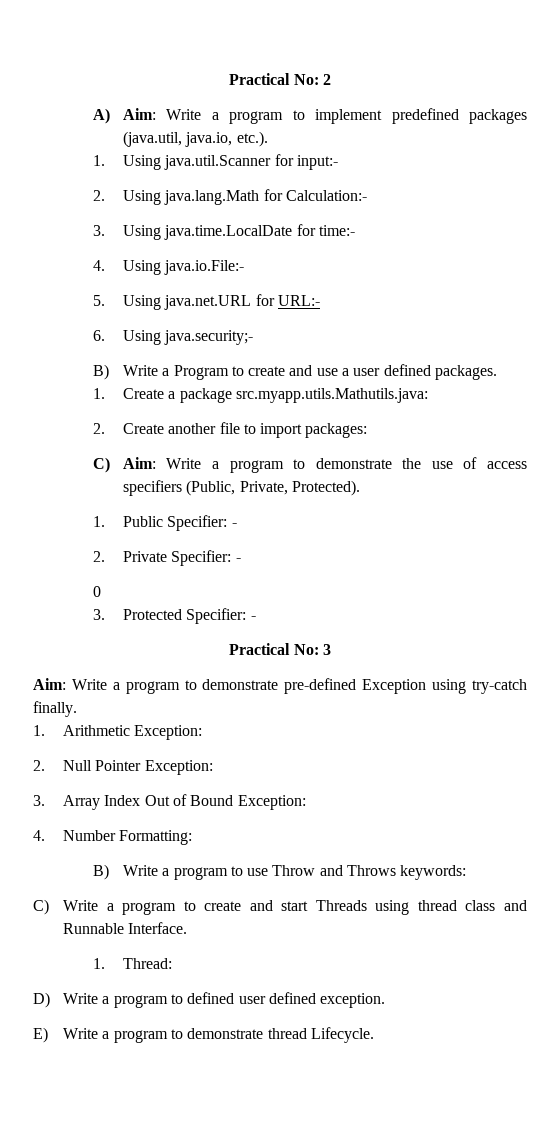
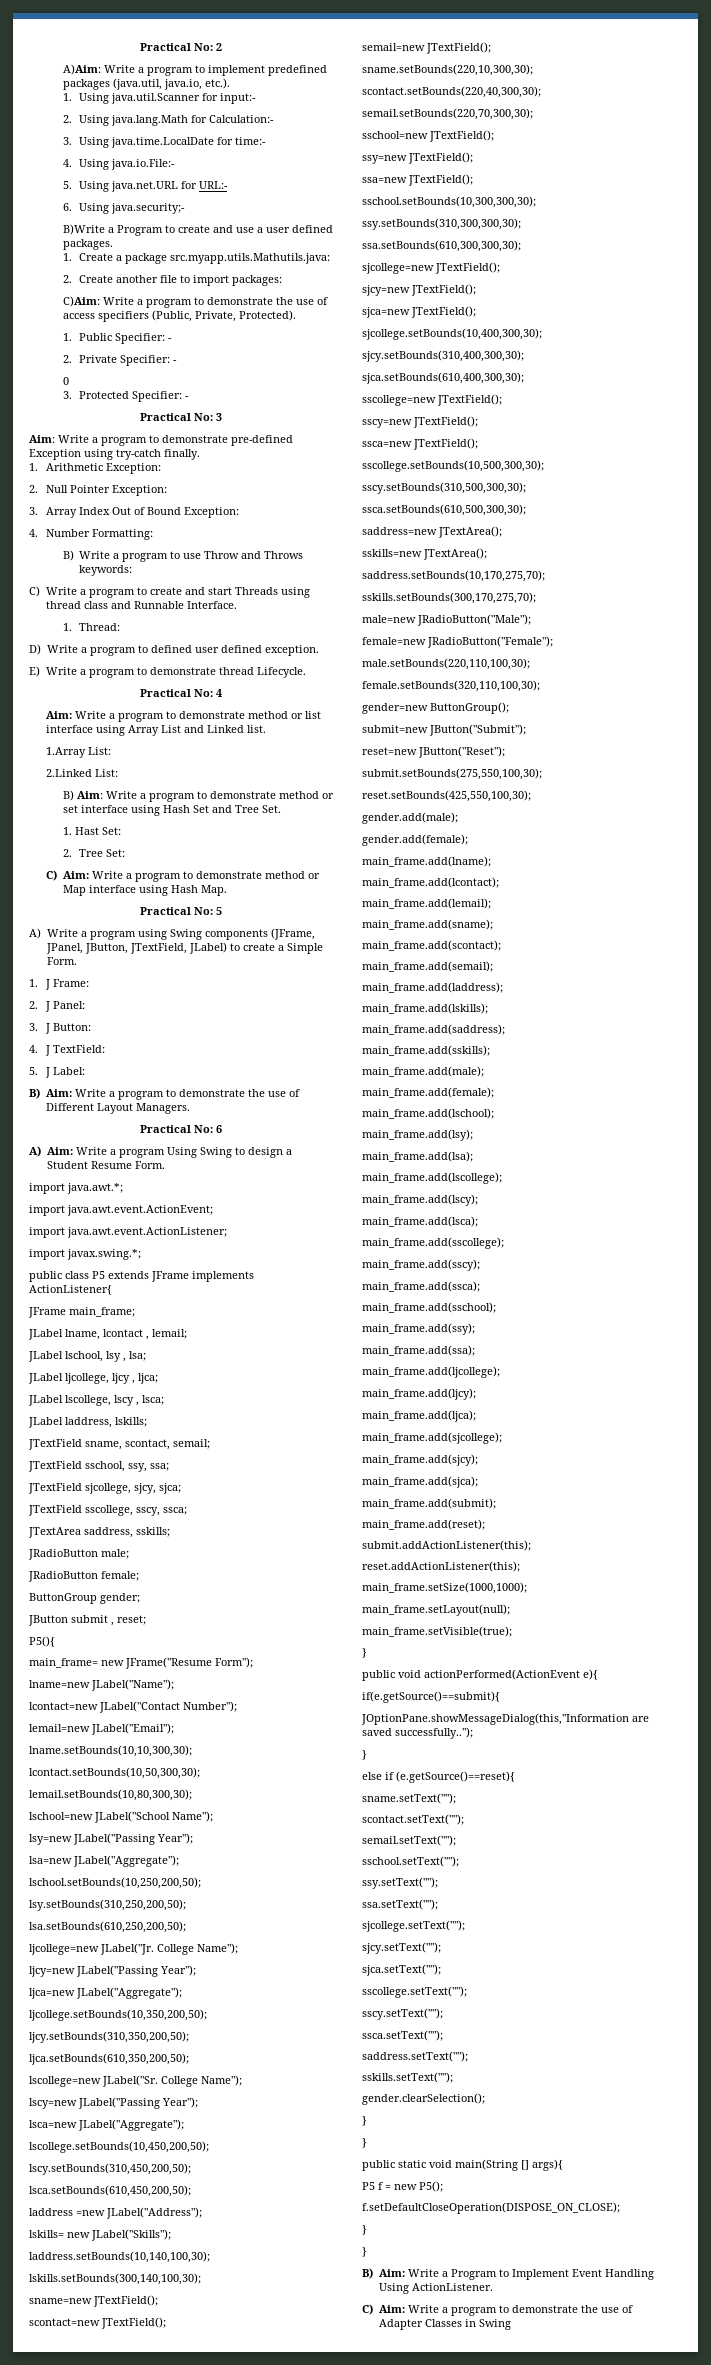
[92,108,156,124] A) Aim: -> [62,64,101,75] A)Aim:
[92,364,158,380] B) Write -> [62,224,105,235] B)Write
[92,457,156,473] C) Aim: -> [62,296,100,307] C)Aim:
(374, 1035) none -> [140,689,222,697] [45,711,321,722] [45,725,266,736] [45,747,111,758] [45,769,118,777] [62,790,334,802] [62,805,281,816] [62,827,121,835] [62,849,126,857] [45,870,320,882] [62,885,227,896] [140,907,222,915] [29,928,315,940] [45,942,323,954] [46,957,77,965] [29,979,89,990] [29,1001,85,1012] [29,1023,91,1034] [29,1045,105,1056] [29,1067,85,1078] [29,1088,300,1100] [45,1103,190,1114] [140,1125,222,1133] [29,1146,292,1158] [46,1161,165,1169] [29,1183,123,1194] [29,1205,213,1216] [29,1227,227,1238] [29,1249,141,1260] [29,1271,254,1282] [29,1285,112,1295] [28,1307,135,1318] [28,1329,187,1340] [28,1351,146,1362] [28,1373,158,1384] [28,1395,164,1406] [28,1417,147,1428] [28,1439,210,1450] [28,1461,169,1472] [28,1483,181,1494] [28,1505,187,1516] [28,1527,170,1538] [28,1549,129,1560] [28,1571,139,1582] [29,1593,140,1604] [28,1615,146,1626] [29,1636,55,1647] [29,1657,253,1669] [29,1679,174,1691] [29,1701,237,1713] [29,1723,174,1735] [29,1745,192,1757] [29,1767,200,1779] [29,1789,192,1801] [29,1811,213,1823] [29,1833,193,1845] [29,1855,179,1867] [29,1877,201,1889] [29,1899,186,1911] [29,1921,186,1933] [29,1943,238,1955] [29,1965,196,1977] [29,1987,182,1999] [29,2009,207,2021] [29,2031,189,2043] [29,2053,189,2065] [29,2075,242,2087] [29,2097,198,2109] [29,2119,184,2131] [29,2141,209,2153] [29,2163,191,2175] [29,2185,191,2197] [29,2207,202,2219] [29,2229,171,2241] [29,2251,210,2263] [29,2273,201,2285] [29,2295,158,2307] [29,2317,166,2329] [362,42,491,54] [362,64,533,76] [362,86,541,98] [362,108,533,120] [362,130,494,142] [362,152,473,164] [362,174,473,186] [362,196,536,208] [362,218,521,230] [362,240,521,252] [362,262,500,274] [362,284,476,296] [362,306,476,318] [362,328,542,340] [362,350,524,362] [362,372,524,384] [362,394,502,406] [362,416,478,428] [362,438,478,450] [362,460,544,472] [362,482,526,494] [362,504,526,516] [362,526,502,538] [362,548,487,560] [362,570,545,582] [362,592,536,604] [362,614,531,626] [362,636,553,648] [362,658,530,670] [362,680,540,692] [362,702,509,714] [362,724,526,736] [362,746,505,758] [362,768,542,780] [362,790,531,802] [362,812,458,824] [362,834,468,846] [362,856,491,867] [362,877,499,888] [362,898,491,909] [362,919,493,930] [362,940,501,951] [362,961,493,972] [362,982,503,993] [362,1003,488,1014] [362,1024,505,1035] [362,1045,490,1056] [362,1066,484,1077] [362,1087,494,1098] [362,1108,494,1119] [362,1129,473,1141] [362,1151,473,1162] [362,1172,502,1184] [362,1194,478,1206] [362,1216,478,1227] [362,1237,504,1249] [362,1259,480,1271] [362,1281,480,1292] [362,1302,496,1313] [362,1323,475,1335] [362,1345,475,1356] [362,1366,500,1378] [362,1388,476,1400] [362,1410,476,1422] [362,1432,502,1444] [362,1454,478,1466] [362,1476,478,1488] [362,1498,496,1509] [362,1519,485,1530] [362,1540,531,1551] [362,1561,520,1572] [362,1582,527,1594] [362,1604,510,1616] [362,1626,512,1637] [362,1648,367,1658] [362,1669,598,1681] [362,1691,500,1703] [361,1713,649,1725] [362,1727,473,1739] [362,1750,367,1760] [362,1771,515,1783] [362,1793,456,1804] [362,1814,464,1825] [362,1835,456,1846] [362,1856,459,1867] [362,1877,438,1889] [362,1899,438,1910] [362,1920,465,1932] [362,1942,441,1954] [362,1964,441,1976] [362,1986,467,1998] [362,2008,443,2020] [362,2030,443,2041] [362,2051,468,2062] [362,2072,453,2083] [362,2093,485,2105] [362,2116,367,2126] [362,2138,367,2148] [362,2159,563,2171] [362,2181,443,2192] [362,2202,620,2214] [362,2225,367,2235] [362,2247,367,2257] [362,2268,654,2280] [378,2283,493,2294] [362,2304,633,2316] [378,2319,511,2330] // Practical No: 4 // Aim: Write a program to demonstrate method or list interface using Array List and Linked list. // 1.Array List: // 2.Linked List: // B) Aim: Write a program to demonstrate method or set interface using Hash Set and Tree Set. // 1. Hast Set: // 2. Tree Set: // C) Aim: Write a program to demonstrate method or Map interface using Hash Map. // Practical No: 5 // A) Write a program using Swing components (JFrame, JPanel, JButton, JTextField, JLabel) to create a Simple Form. // 1. J Frame: // 2. J Panel: // 3. J Button: // 4. J TextField: // 5. J Label: // B) Aim: Write a program to demonstrate the use of Different Layout Managers. // Practical No: 6 // A) Aim: Write a program Using Swing to design a Student Resume Form. // import java.awt.*; // import java.awt.event.ActionEvent; // import java.awt.event.ActionListener; // import javax.swing.*; // public class P5 extends JFrame implements ActionListener{ // JFrame main_frame; // JLabel lname, lcontact , lemail; // JLabel lschool, lsy , lsa; // JLabel ljcollege, ljcy , ljca; // JLabel lscollege, lscy , lsca; // JLabel laddress, lskills; // JTextField sname, scontact, semail; // JTextField sschool, ssy, ssa; // JTextField sjcollege, sjcy, sjca; // JTextField sscollege, sscy, ssca; // JTextArea saddress, sskills; // JRadioButton male; // JRadioButton female; // ButtonGroup gender; // JButton submit , reset; // P5(){ // main_frame= new JFrame("Resume Form"); // lname=new JLabel("Name"); // lcontact=new JLabel("Contact Number"); // lemail=new JLabel("Email"); // lname.setBounds(10,10,300,30); // lcontact.setBounds(10,50,300,30); // lemail.setBounds(10,80,300,30); // lschool=new JLabel("School Name"); // lsy=new JLabel("Passing Year"); // lsa=new JLabel("Aggregate"); // lschool.setBounds(10,250,200,50); // lsy.setBounds(310,250,200,50); // lsa.setBounds(610,250,200,50); // ljcollege=new JLabel("Jr. College Name"); // ljcy=new JLabel("Passing Year"); // ljca=new JLabel("Aggregate"); // ljcollege.setBounds(10,350,200,50); // ljcy.setBounds(310,350,200,50); // ljca.setBounds(610,350,200,50); // lscollege=new JLabel("Sr. College Name"); // lscy=new JLabel("Passing Year"); // lsca=new JLabel("Aggregate"); // lscollege.setBounds(10,450,200,50); // lscy.setBounds(310,450,200,50); // lsca.setBounds(610,450,200,50); // laddress =new JLabel("Address"); // lskills= new JLabel("Skills"); // laddress.setBounds(10,140,100,30); // lskills.setBounds(300,140,100,30); // sname=new JTextField(); // scontact=new JTextField(); // semail=new JTextField(); // sname.setBounds(220,10,300,30); // scontact.setBounds(220,40,300,30); // semail.setBounds(220,70,300,30); // sschool=new JTextField(); // ssy=new JTextField(); // ssa=new JTextField(); // sschool.setBounds(10,300,300,30); // ssy.setBounds(310,300,300,30); // ssa.setBounds(610,300,300,30); // sjcollege=new JTextField(); // sjcy=new JTextField(); // sjca=new JTextField(); // sjcollege.setBounds(10,400,300,30); // sjcy.setBounds(310,400,300,30); // sjca.setBounds(610,400,300,30); // sscollege=new JTextField(); // sscy=new JTextField(); // ssca=new JTextField(); // sscollege.setBounds(10,500,300,30); // sscy.setBounds(310,500,300,30); // ssca.setBounds(610,500,300,30); // saddress=new JTextArea(); // sskills=new JTextArea(); // saddress.setBounds(10,170,275,70); // sskills.setBounds(300,170,275,70); // male=new JRadioButton("Male"); // female=new JRadioButton("Female"); // male.setBounds(220,110,100,30); // female.setBounds(320,110,100,30); // gender=new ButtonGroup(); // submit=new JButton("Submit"); // reset=new JButton("Reset"); // submit.setBounds(275,550,100,30); // reset.setBounds(425,550,100,30); // gender.add(male); // gender.add(female); // main_frame.add(lname); // main_frame.add(lcontact); // main_frame.add(lemail); // main_frame.add(sname); // main_frame.add(scontact); // main_frame.add(semail); // main_frame.add(laddress); // main_frame.add(lskills); // main_frame.add(saddress); // main_frame.add(sskills); // main_frame.add(male); // main_frame.add(female); // main_frame.add(lschool); // main_frame.add(lsy); // main_frame.add(lsa); // main_frame.add(lscollege); // main_frame.add(lscy); // main_frame.add(lsca); // main_frame.add(sscollege); // main_frame.add(sscy); // main_frame.add(ssca); // main_frame.add(sschool); // main_frame.add(ssy); // main_frame.add(ssa); // main_frame.add(ljcollege); // main_frame.add(ljcy); // main_frame.add(ljca); // main_frame.add(sjcollege); // main_frame.add(sjcy); // main_frame.add(sjca); // main_frame.add(submit); // main_frame.add(reset); // submit.addActionListener(this); // reset.addActionListener(this); // main_frame.setSize(1000,1000); // main_frame.setLayout(null); // main_frame.setVisible(true); // } // public void actionPerformed(ActionEvent e){ // if(e.getSource()==submit){ // JOptionPane.showMessageDialog(this,"Information are saved successfully.."); // } // else if (e.getSource()==reset){ // sname.setText(""); // scontact.setText(""); // semail.setText(""); // sschool.setText(""); // ssy.setText(""); // ssa.setText(""); // sjcollege.setText(""); // sjcy.setText(""); // sjca.setText(""); // sscollege.setText(""); // sscy.setText(""); // ssca.setText(""); // saddress.setText(""); // sskills.setText(""); // gender.clearSelection(); // } // } // public static void main(String [] args){ // P5 f = new P5(); // f.setDefaultCloseOperation(DISPOSE_ON_CLOSE); // } // } // B) Aim: Write a Program to Implement Event Handling Using ActionListener. // C) Aim: Write a program to demonstrate the use of Adapter Classes in Swing

